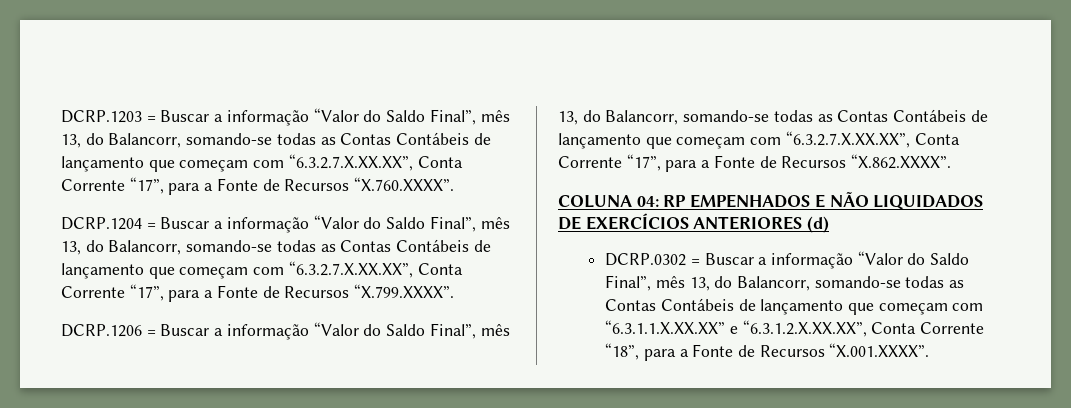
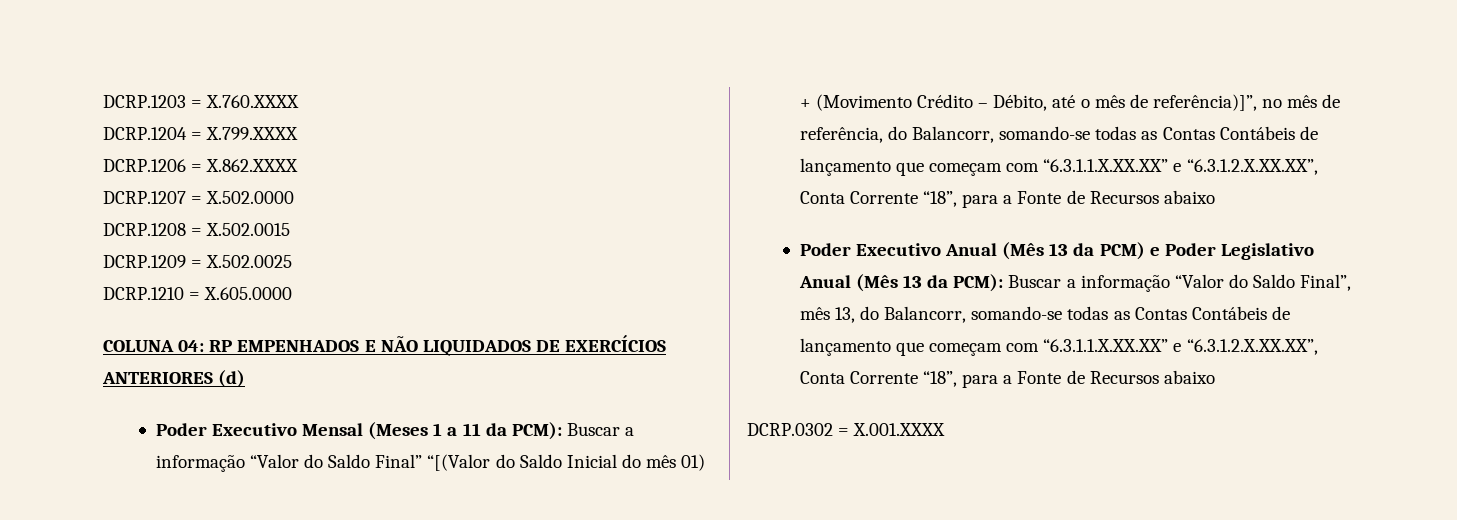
[160,108,510,126] [61,132,491,148] [61,154,463,172] [61,177,455,195] [61,215,510,233] [61,239,491,255] [61,261,463,279] [61,284,455,302] [61,322,510,340] [558,109,988,125] [558,131,960,149] [558,154,952,172] Buscar a informação “Valor do Saldo Final”, mês 13, do Balancorr, somando-se todas as Contas Contábeis de lançamento que começam com “6.3.2.7.X.XX.XX”, Conta Corrente “17”, para a Fonte de Recursos “X.760.XXXX”. // DCRP.1204 = Buscar a informação “Valor do Saldo Final”, mês 13, do Balancorr, somando-se todas as Contas Contábeis de lançamento que começam com “6.3.2.7.X.XX.XX”, Conta Corrente “17”, para a Fonte de Recursos “X.799.XXXX”. // DCRP.1206 = Buscar a informação “Valor do Saldo Final”, mês 13, do Balancorr, somando-se todas as Contas Contábeis de lançamento que começam com “6.3.2.7.X.XX.XX”, Conta Corrente “17”, para a Fonte de Recursos “X.862.XXXX”. -> [206,95,300,108] [103,127,299,140] [103,159,299,172] [103,191,295,204] [103,223,291,236] [103,255,293,268] [103,287,293,300] X.760.XXXX // DCRP.1204 = X.799.XXXX // DCRP.1206 = X.862.XXXX // DCRP.1207 = X.502.0000 // DCRP.1208 = X.502.0015 // DCRP.1209 = X.502.0025 // DCRP.1210 = X.605.0000
[605,253,700,266] DCRP.0302 = -> [155,422,635,440] [155,454,706,472] [799,94,1341,111] [799,126,1318,143] [799,158,1318,176] [799,190,1215,208] [799,242,1314,260] [798,274,1004,292] Poder Executivo Mensal (Meses 1 a 11 da PCM): Buscar a informação “Valor do Saldo Final” “[(Valor do Saldo Inicial do mês 01) + (Movimento Crédito – Débito, até o mês de referência)]”, no mês de referência, do Balancorr, somando-se todas as Contas Contábeis de lançamento que começam com “6.3.1.1.X.XX.XX” e “6.3.1.2.X.XX.XX”, Conta Corrente “18”, para a Fonte de Recursos abaixo // Poder Executivo Anual (Mês 13 da PCM) e Poder Legislativo Anual (Mês 13 da PCM):
[829,343,930,357] “X.001.XXXX”. -> [1163,370,1215,384] [747,423,946,436] abaixo // DCRP.0302 = X.001.XXXX

